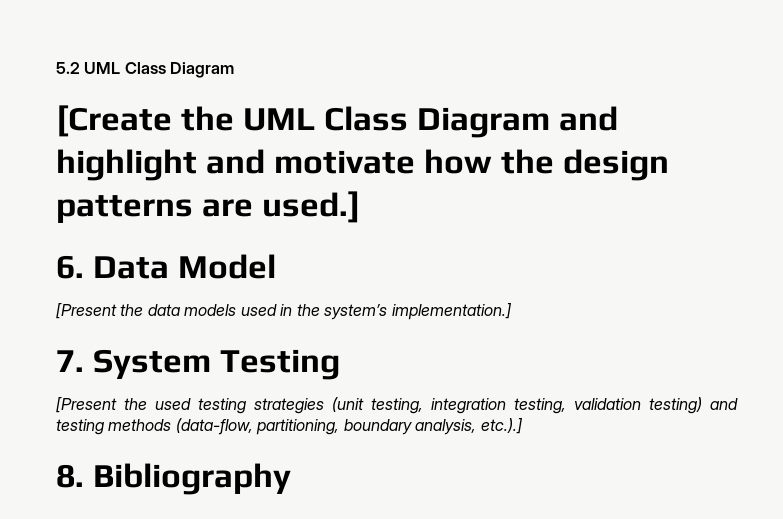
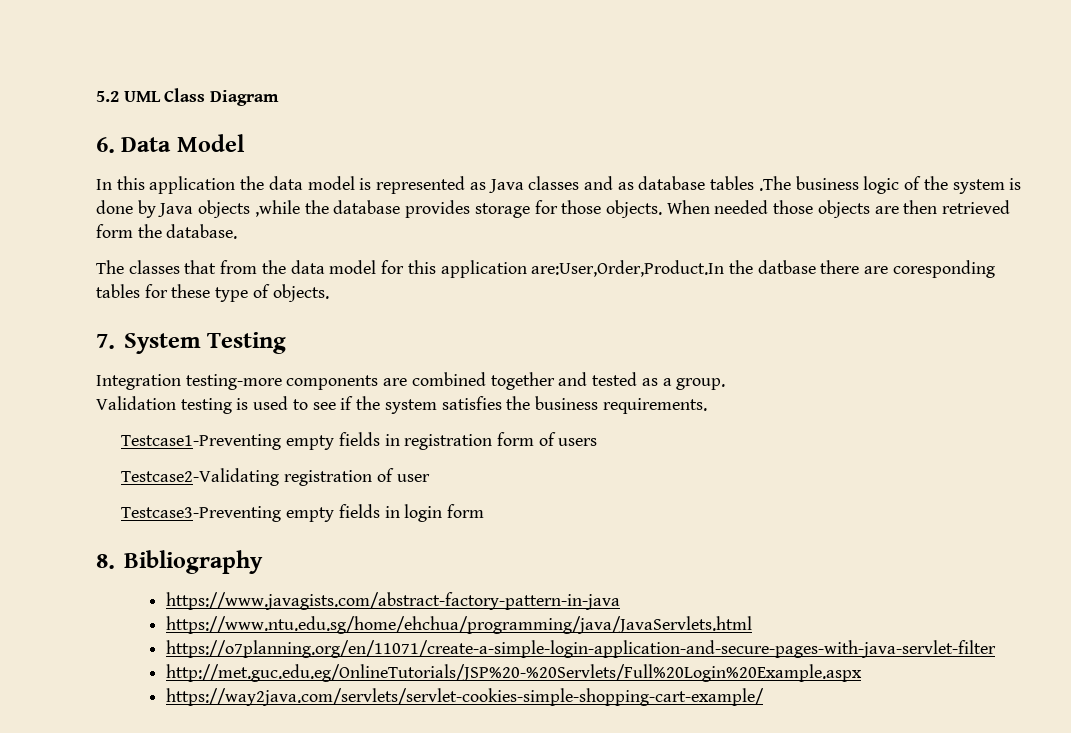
[56,105,619,138] [56,149,670,181] [56,191,361,223] [56,254,277,279] [56,303,512,320] [56,349,341,380] [56,397,738,414] [56,418,523,435] [56,463,292,495] [Create the UML Class Diagram and highlight and motivate how the design patterns are used.] // 6. Data Model // [Present the data models used in the system’s implementation.] // 7. System Testing // [Present the used testing strategies (unit testing, integration testing, validation testing) and testing methods (data-flow, partitioning, boundary analysis, etc.).] // 8. Bibliography -> [96,134,245,153] [96,176,1022,194] [96,200,1011,218] [96,224,238,239] [96,260,995,278] [96,284,329,302] [96,332,287,354] [96,372,726,390] [96,396,707,414] [121,432,598,450] [121,468,430,486] [121,504,484,522] [96,550,263,574] [165,592,620,610] [165,616,752,634] [165,640,996,658] [165,664,862,682] [165,688,764,706] 6. Data Model // In this application the data model is represented as Java classes and as database tables .The business logic of the system is done by Java objects ,while the database provides storage for those objects. When needed those objects are then retrieved form the database. // The classes that from the data model for this application are:User,Order,Product.In the datbase there are coresponding tables for these type of objects. // 7. System Testing // Integration testing-more components are combined together and tested as a group. // Validation testing is used to see if the system satisfies the business requirements. // Testcase1-Preventing empty fields in registration form of users // Testcase2-Validating registration of user // Testcase3-Preventing empty fields in login form // 8. Bibliography // https://www.javagists.com/abstract-factory-pattern-in-java // https://www.ntu.edu.sg/home/ehchua/programming/java/JavaServlets.html // https://o7planning.org/en/11071/create-a-simple-login-application-and-secure-pages-with-java-servlet-filter // http://met.guc.edu.eg/OnlineTutorials/JSP%20-%20Servlets/Full%20Login%20Example.aspx // https://way2java.com/servlets/servlet-cookies-simple-shopping-cart-example/

